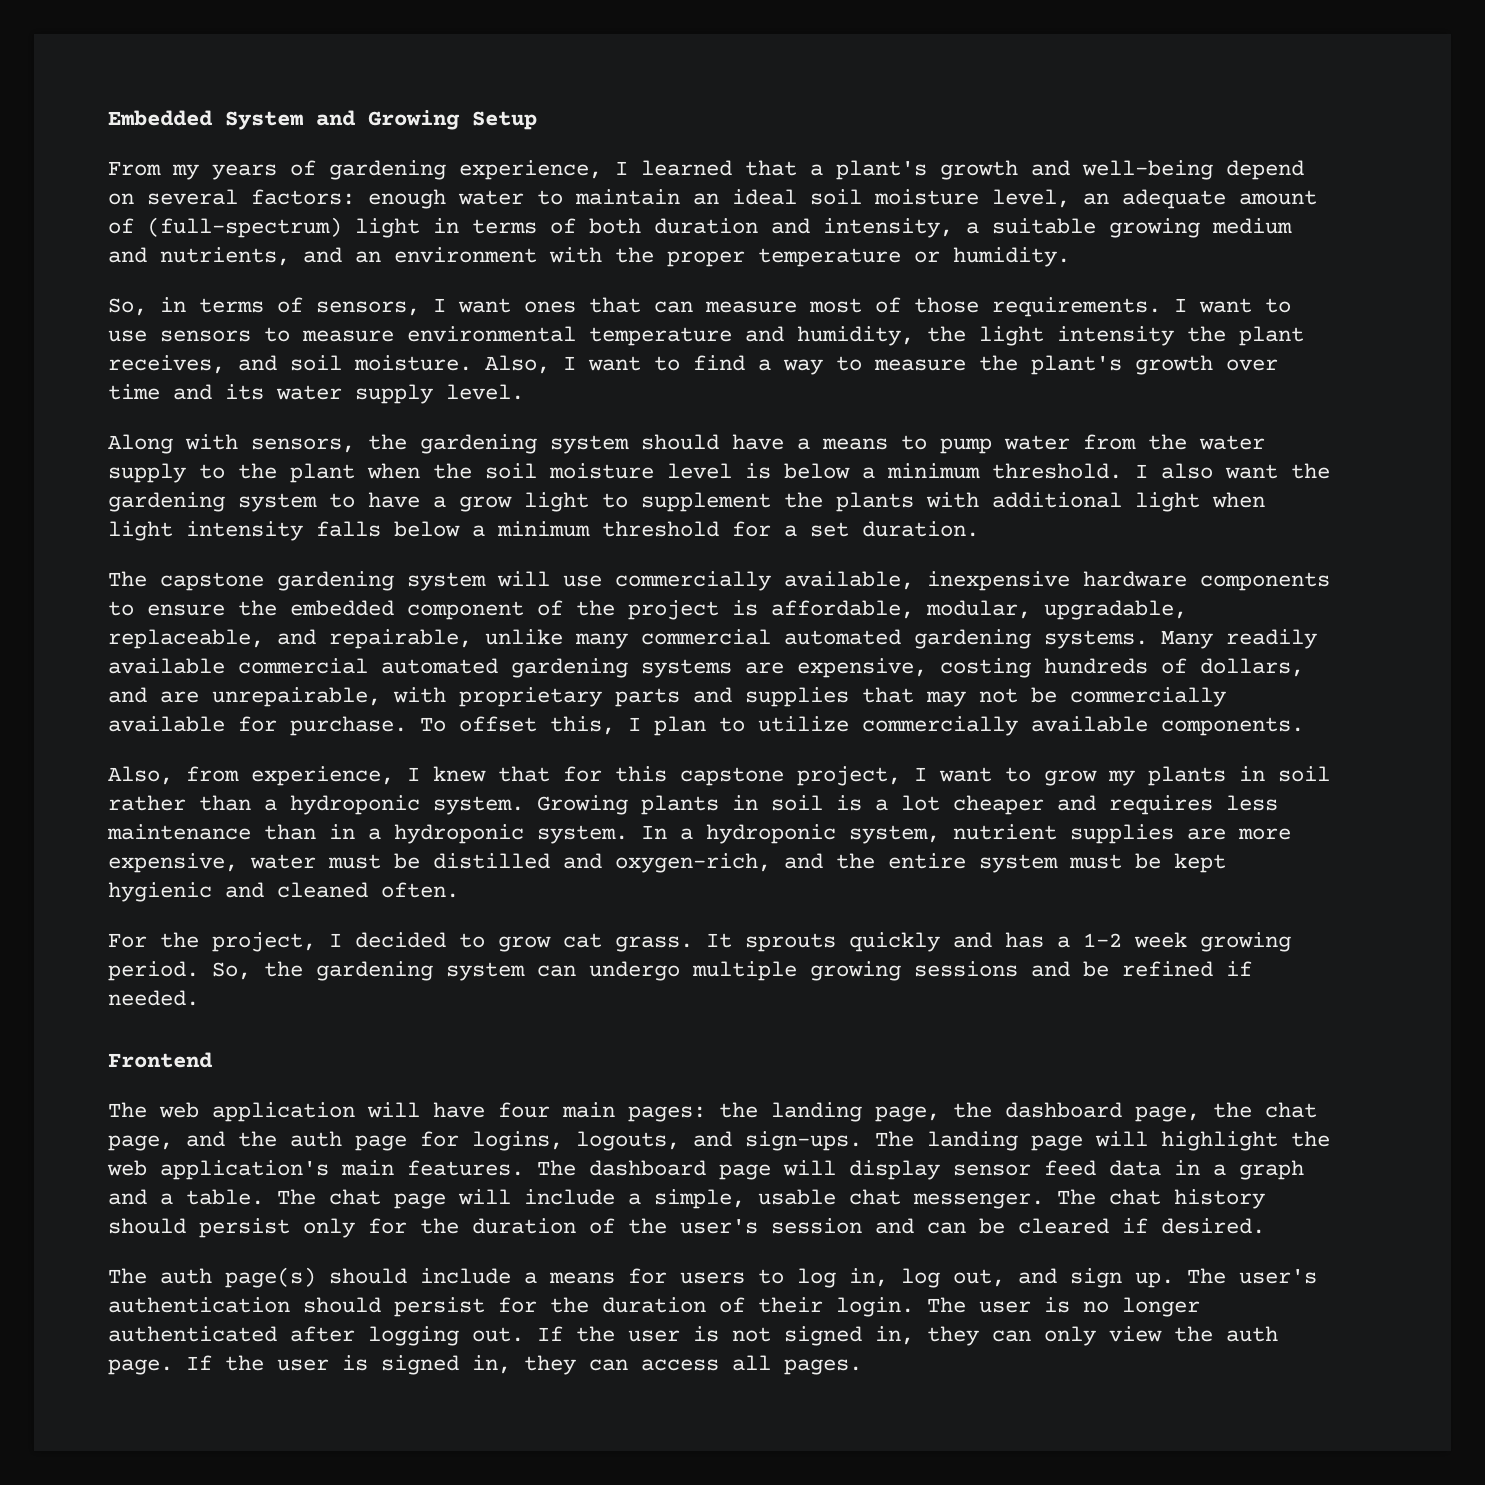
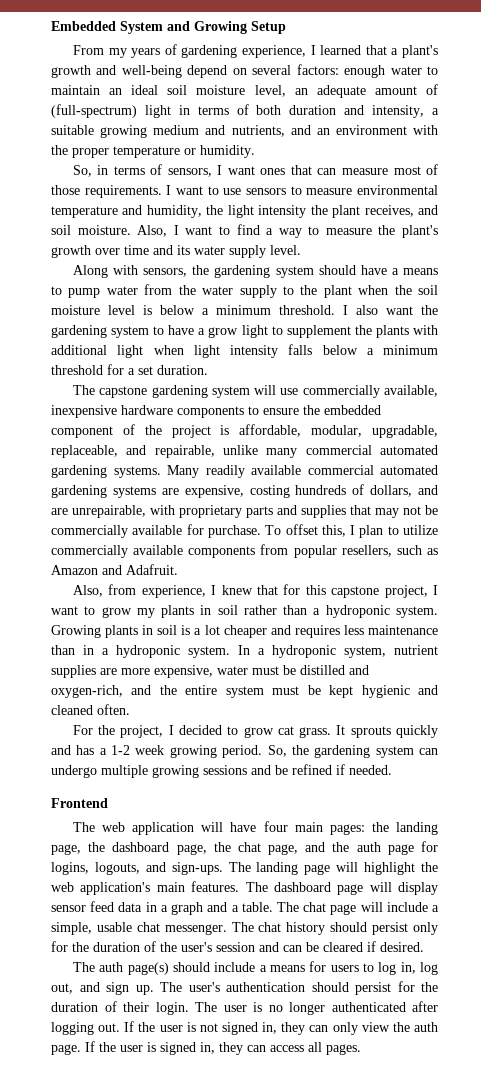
[1161,717,1304,736] components. -> [188,544,439,558] [51,564,178,575] components from popular resellers, such as Amazon and Adafruit.

